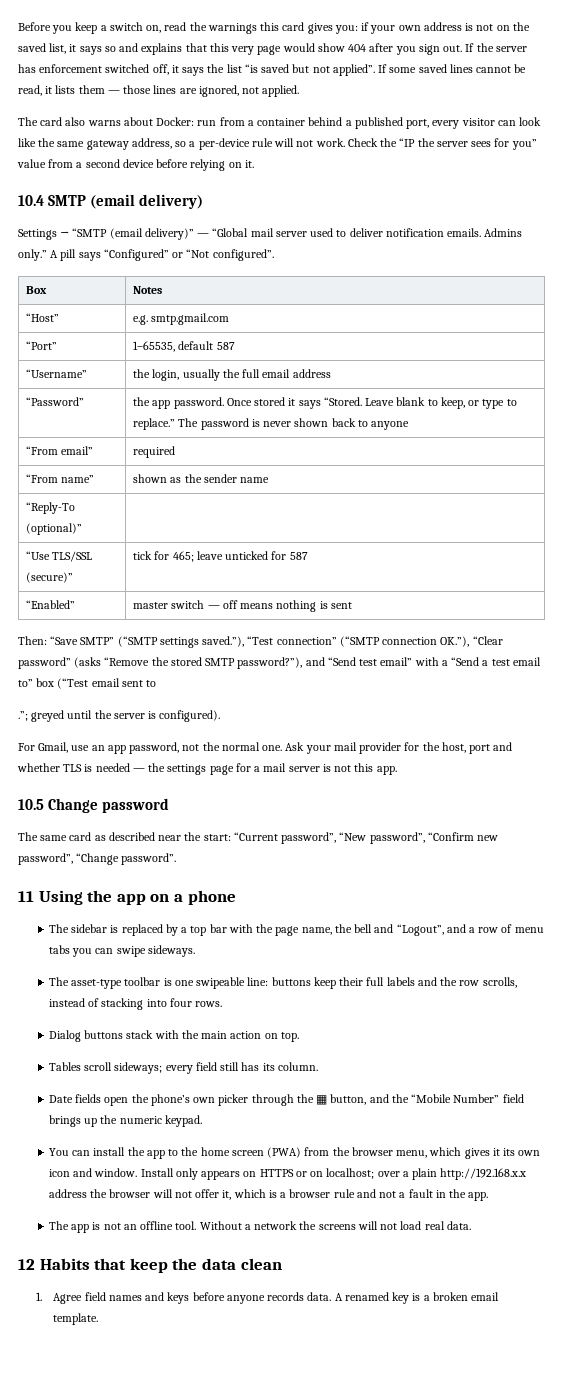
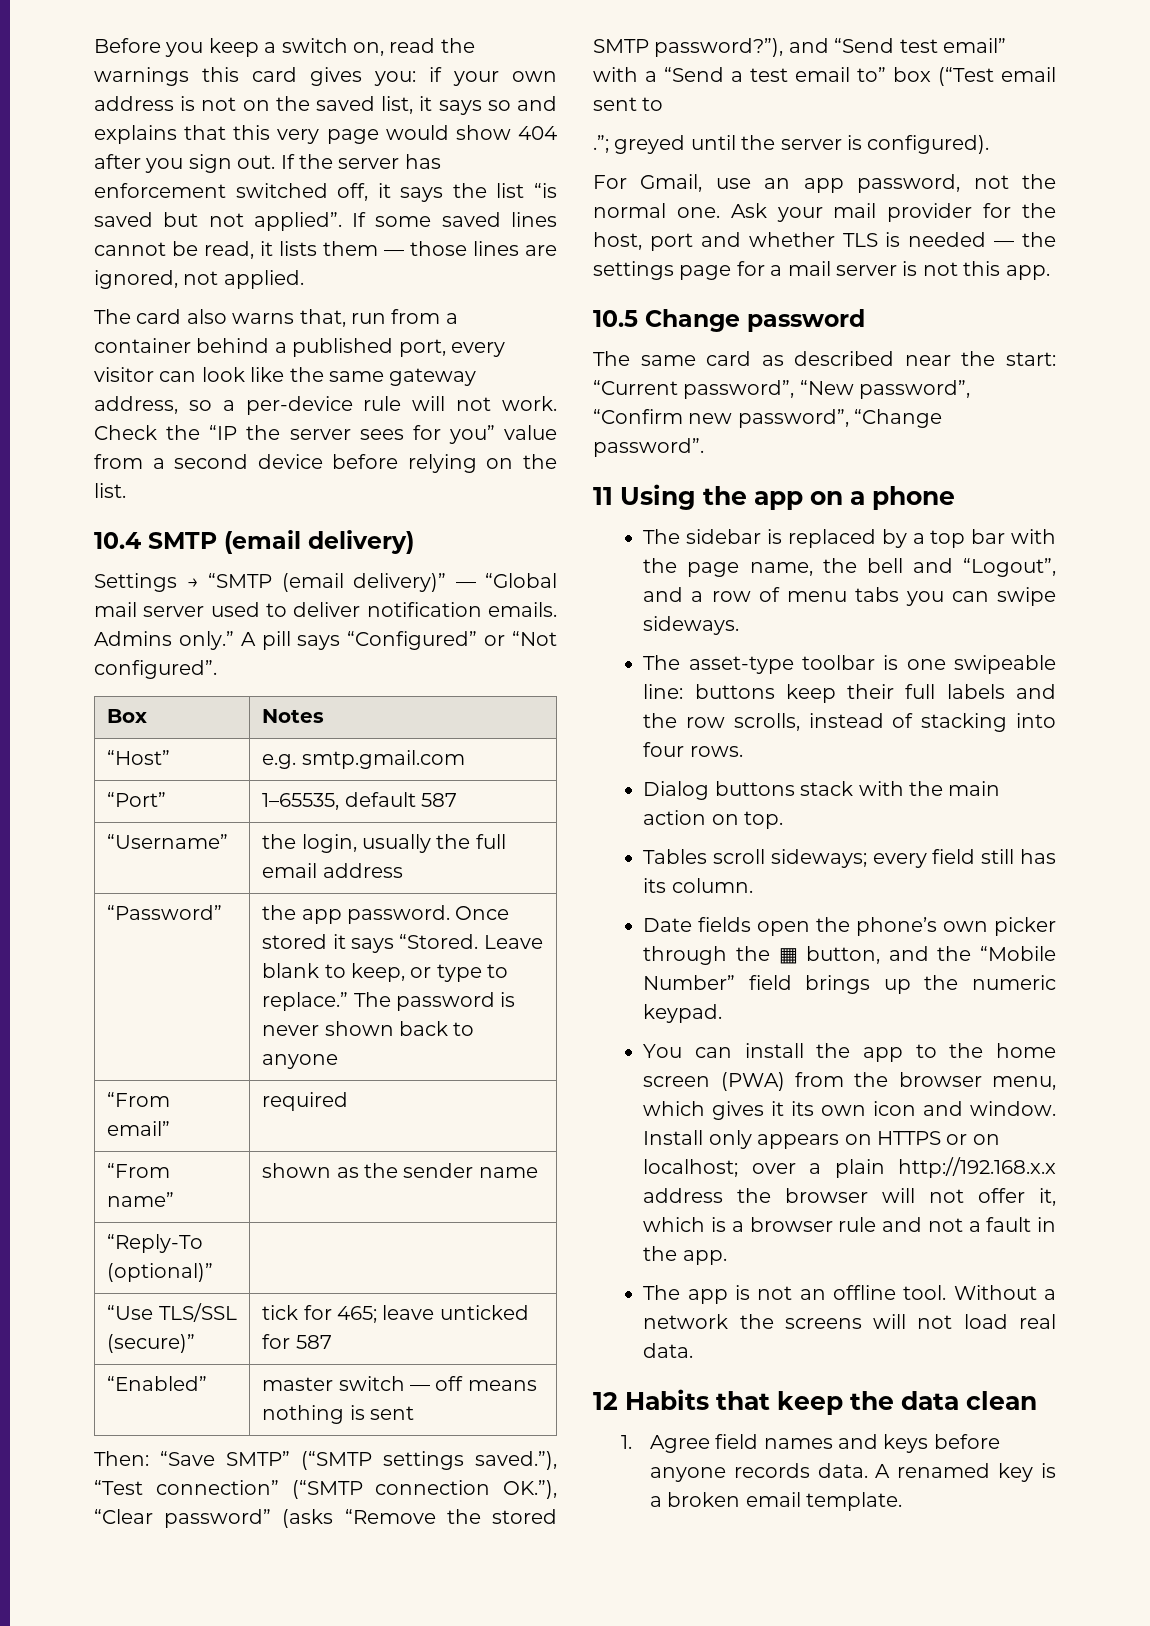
[123,117,195,126] about Docker: -> [299,309,346,327] that,
[244,160,254,168] it. -> [523,454,557,469] [94,483,126,498] the list.

